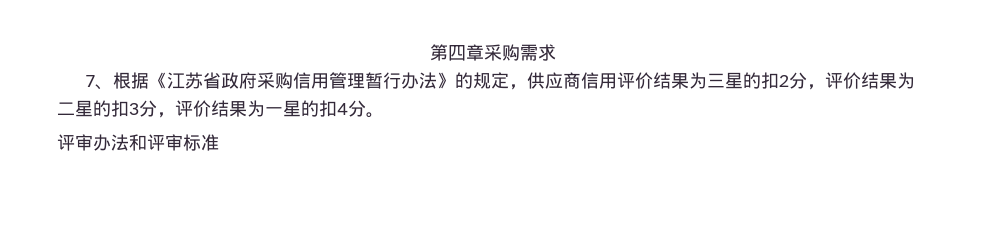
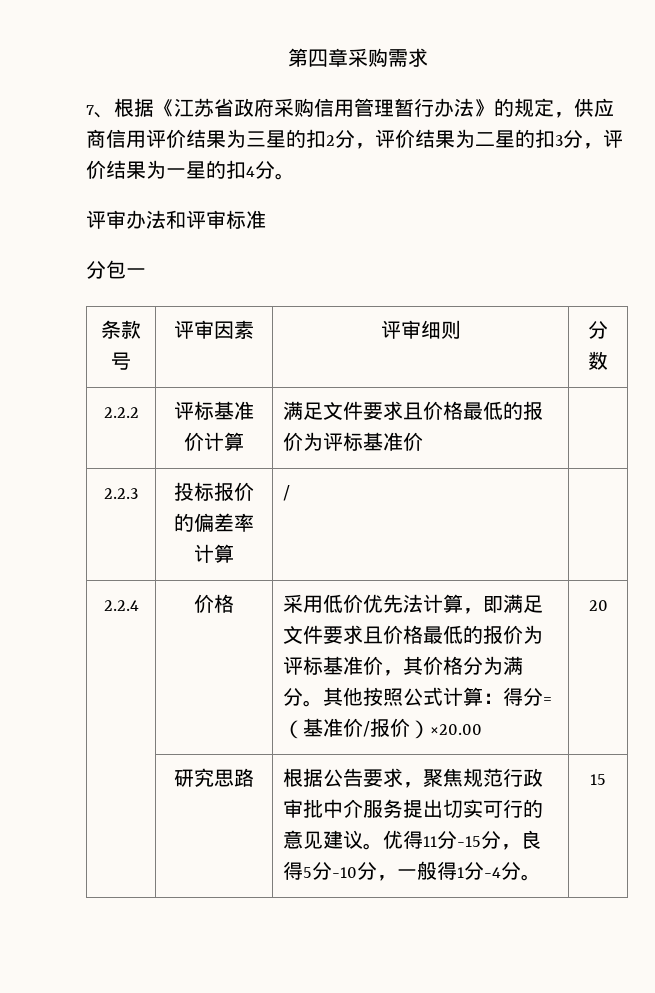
(219, 142) none -> [86,260,146,279] [101,320,141,339] [111,352,131,370] [174,320,254,339] [380,320,461,339] [588,320,608,339] [588,351,608,370] [103,407,139,418] [174,401,254,420] [184,432,244,451] [282,401,543,420] [282,432,423,451] [104,488,138,499] [174,482,254,501] [174,513,254,532] [194,544,234,563] [282,485,290,501] [103,600,139,611] [194,594,234,613] [282,594,543,614] [282,625,543,644] [282,656,523,676] [282,687,552,707] [282,718,482,739] [588,600,608,611] [174,768,254,787] [282,768,543,788] [282,799,543,818] [282,830,541,850] [282,861,541,881] [590,774,606,785] // 分包一 // 条款号 | 评审因素 | 评审细则 | 分数 // 2.2.2 | 评标基准价计算 | 满足文件要求且价格最低的报价为评标基准价 | // 2.2.3 | 投标报价的偏差率计算 | / | // 2.2.4 | 价格 | 采用低价优先法计算，即满足文件要求且价格最低的报价为评标基准价，其价格分为满分。其他按照公式计算：得分=（基准价/报价）×20.00 | 20 // | 研究思路 | 根据公告要求，聚焦规范行政审批中介服务提出切实可行的意见建议。优得11分-15分，良得5分-10分，一般得1分-4分。 | 15

